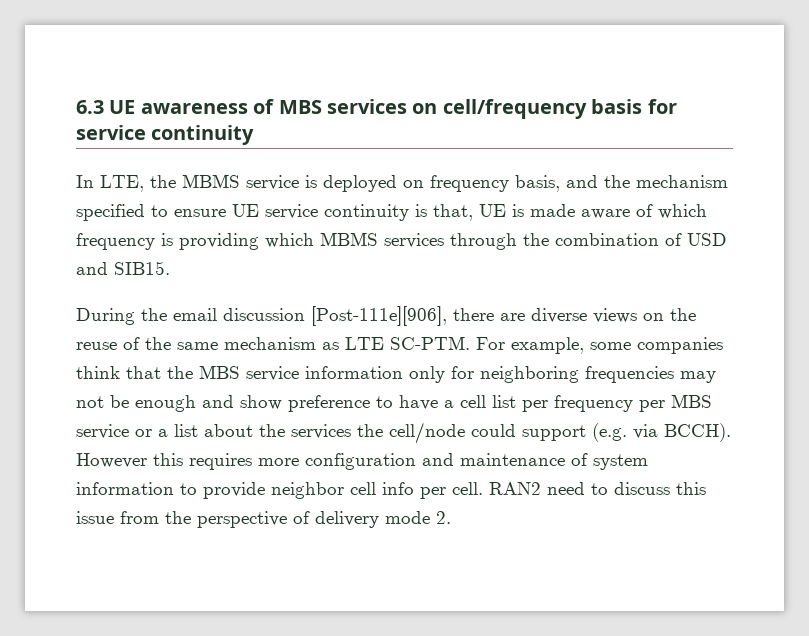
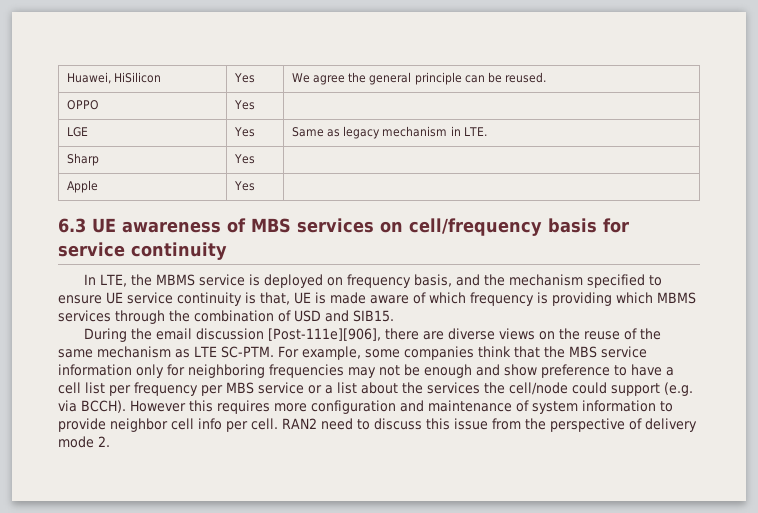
(76, 107) none -> [66,72,161,84] [233,73,255,83] [291,72,547,85] [66,100,99,110] [233,100,255,110] [66,127,88,137] [233,127,255,137] [291,126,487,139] [66,153,99,166] [233,154,255,164] [66,180,98,193] [233,181,255,191] Huawei, HiSilicon | Yes | We agree the general principle can be reused. // OPPO | Yes | // LGE | Yes | Same as legacy mechanism in LTE. // Sharp | Yes | // Apple | Yes | //

